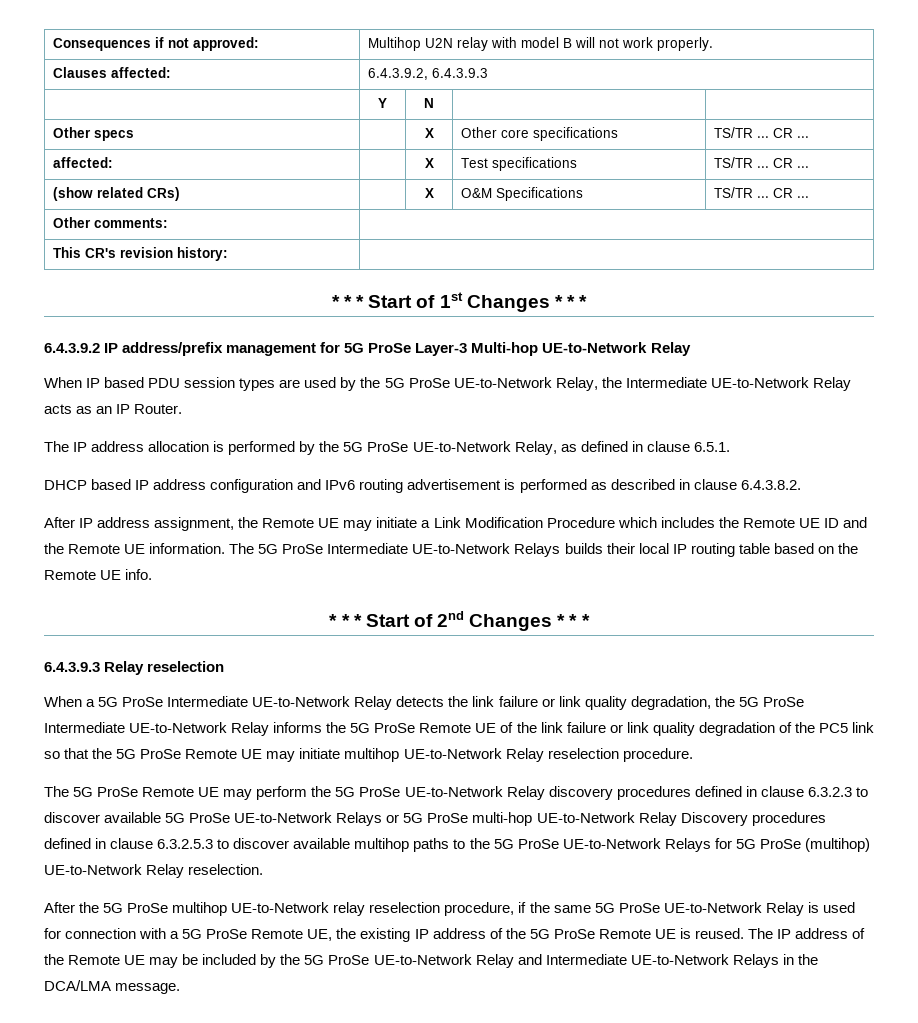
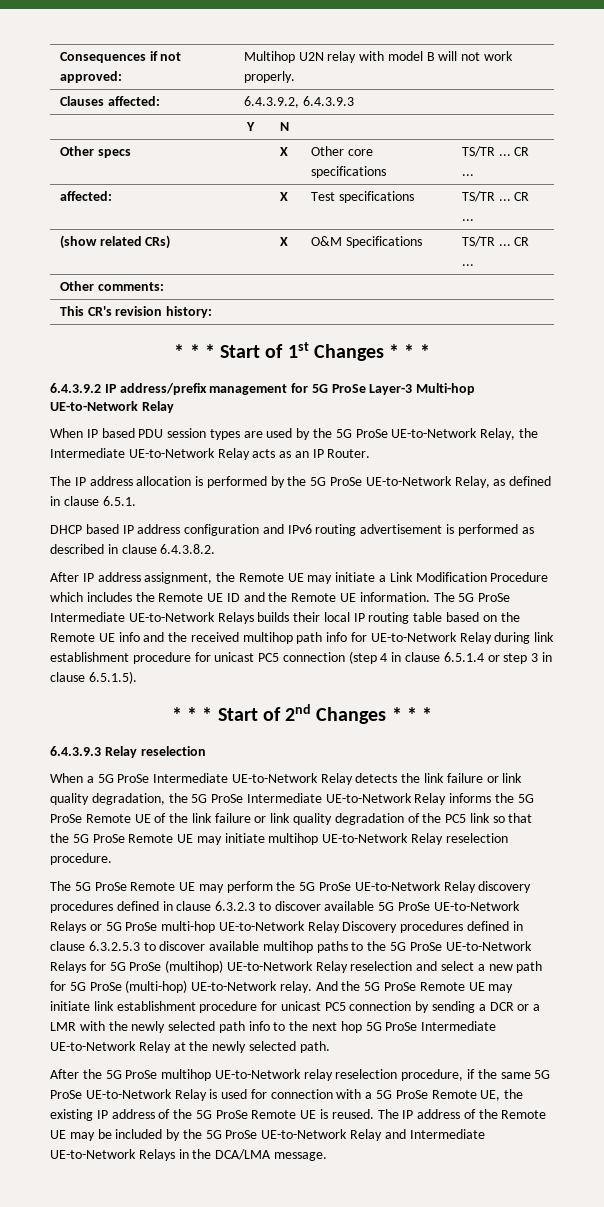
[125,569,153,580] info. -> [118,632,555,644] [50,651,552,664] [50,671,137,684] info and the received multihop path info for UE-to-Network Relay during link establishment procedure for unicast PC5 connection (step 4 in clause 6.5.1.4 or step 3 in clause 6.5.1.5).
[188,864,264,875] reselection. -> [350,961,543,973] [50,980,514,993] [50,1001,541,1013] [50,1021,497,1033] [50,1041,330,1053] reselection and select a new path for 5G ProSe (multi-hop) UE-to-Network relay. And the 5G ProSe Remote UE may initiate link establishment procedure for unicast PC5 connection by sending a DCR or a LMR with the newly selected path info to the next hop 5G ProSe Intermediate UE-to-Network Relay at the newly selected path.

